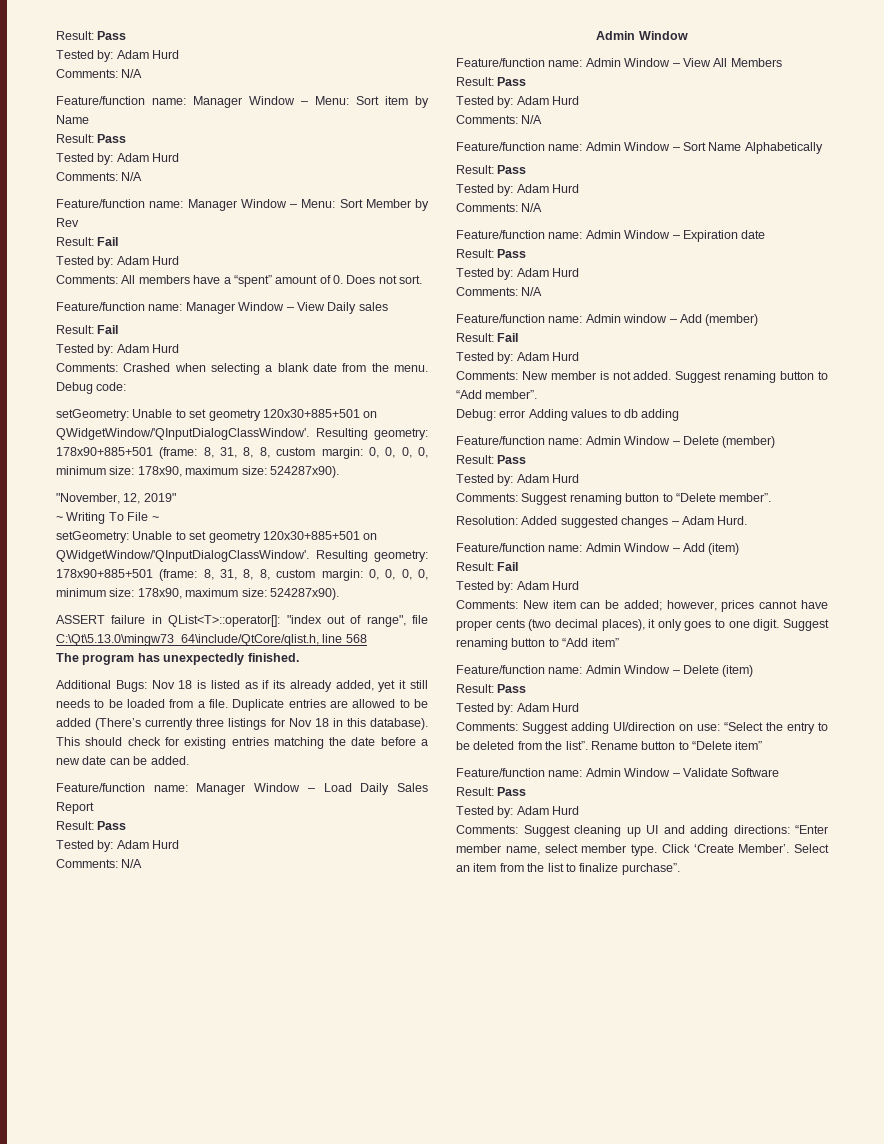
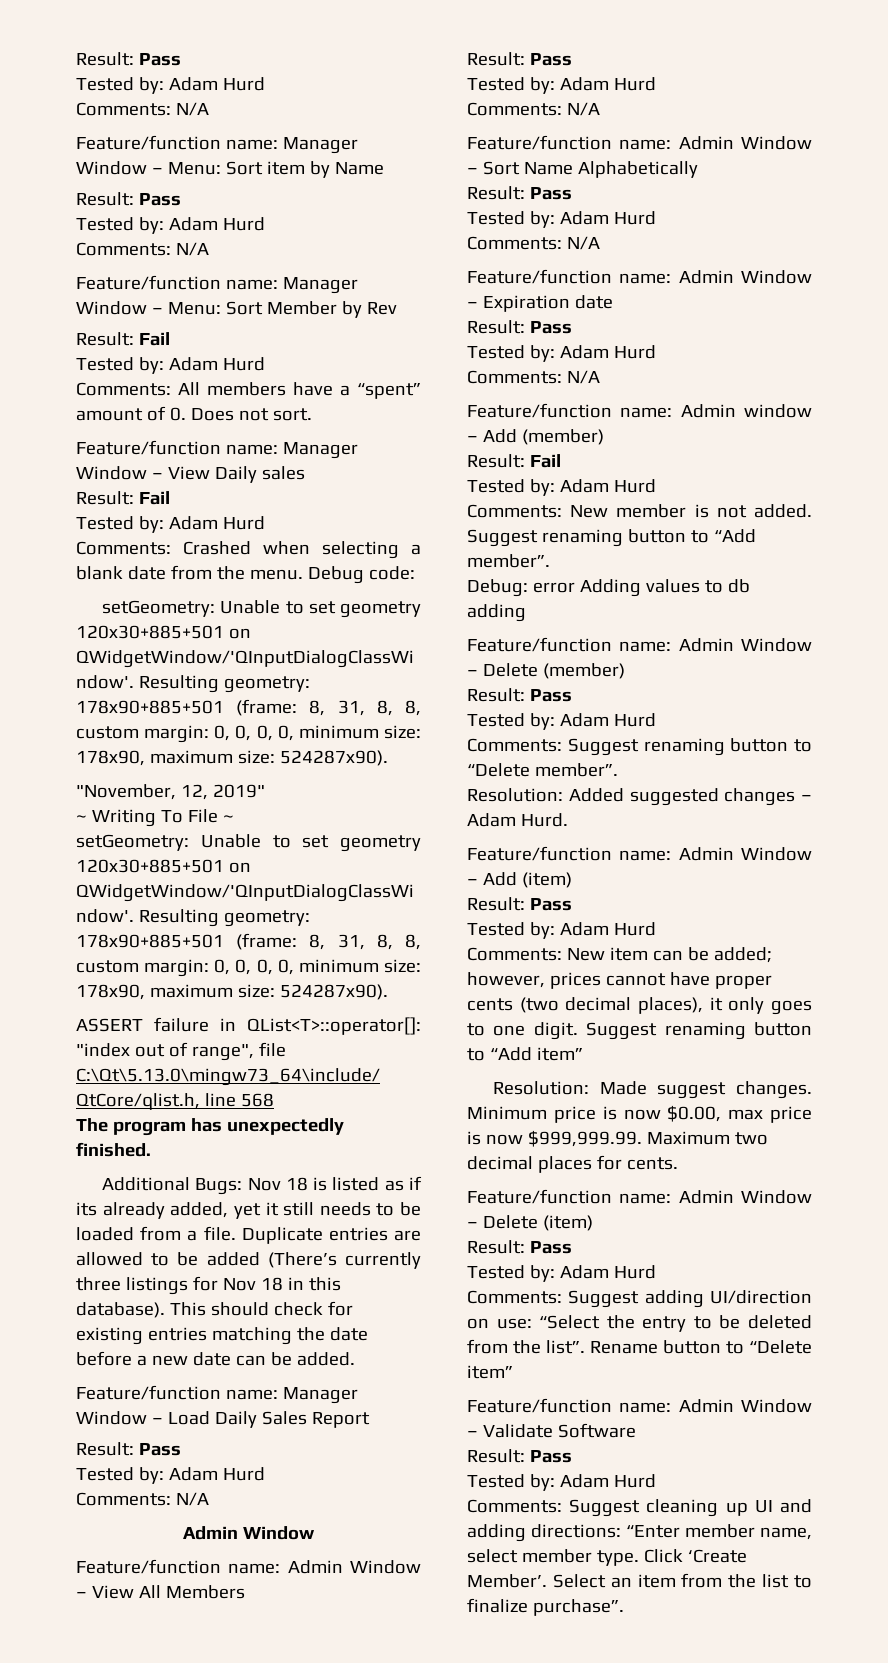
[497,562,519,571] Fail -> [529,898,572,911] Pass
(619, 642) none -> [493,1081,812,1099] [467,1105,812,1123] [467,1130,768,1147] [467,1155,678,1173] // Resolution: Made suggest changes. Minimum price is now $0.00, max price is now $999,999.99. Maximum two decimal places for cents.

